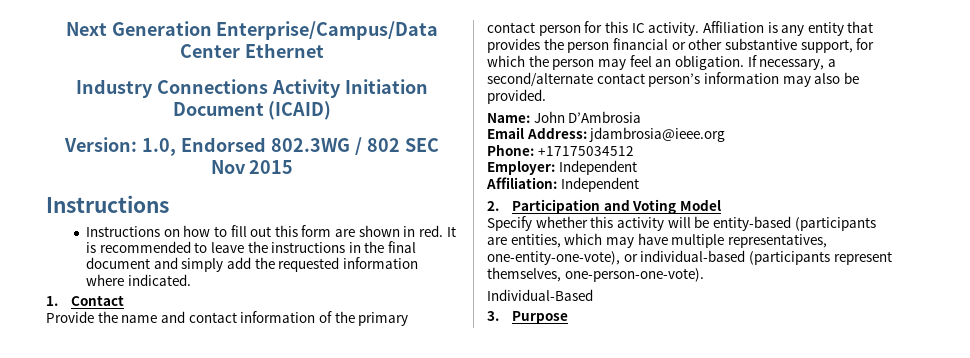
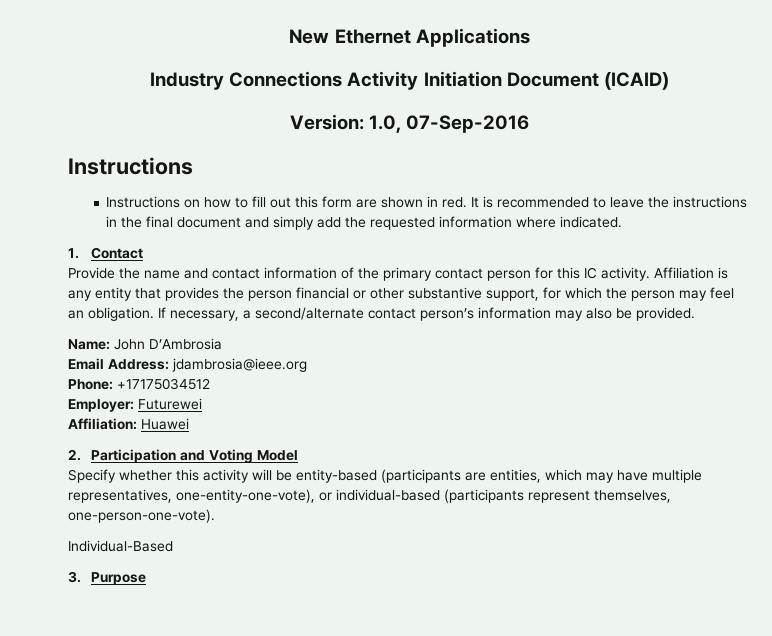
[65,21,439,40] [180,44,241,58] Next Generation Enterprise/Campus/Data Center -> [289,29,330,44] New
(324, 50) none -> [415,28,530,47] Applications
[181,137,439,155] [210,160,294,174] Endorsed 802.3WG / 802 SEC Nov 2015 -> [406,115,530,133] 07-Sep-2016
[558,160,637,175] Independent -> [138,398,202,410] Futurewei
[560,177,639,192] Independent -> [141,418,189,430] Huawei

